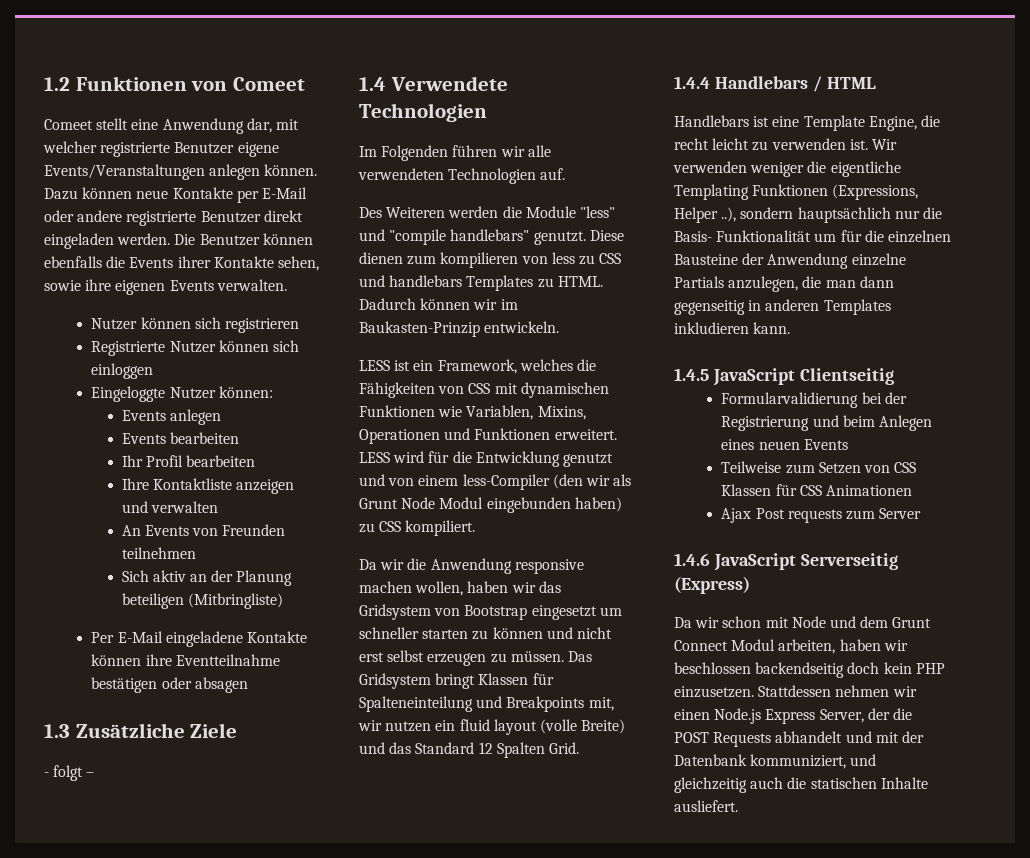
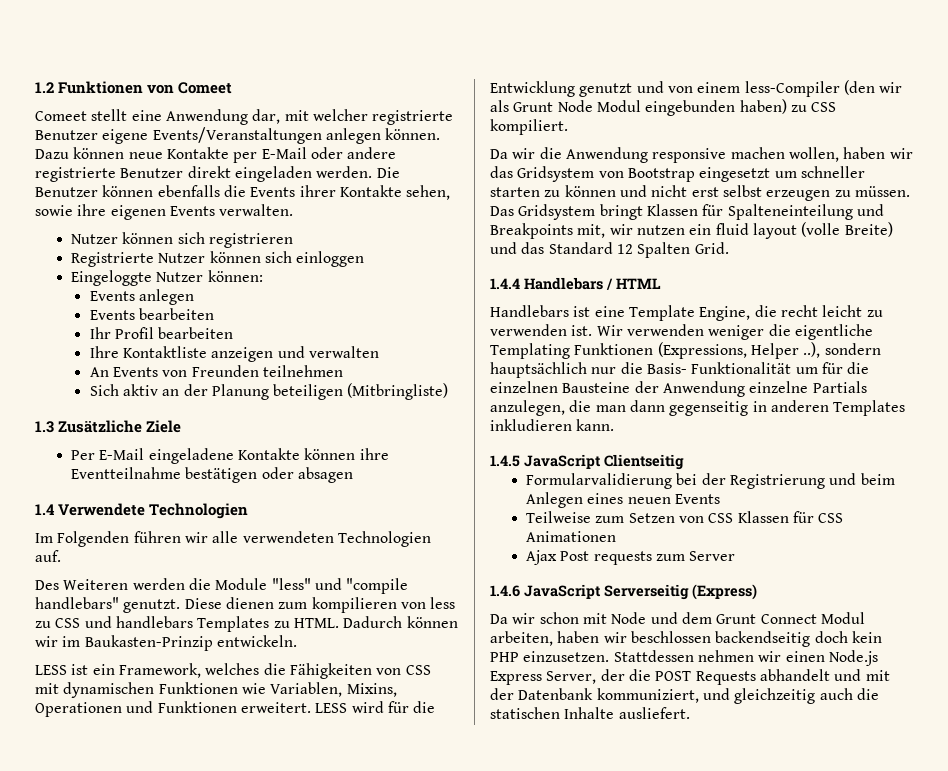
(283, 601) none -> [35,420,182,433] // 1.3 Zusätzliche Ziele
[44,723,238,738] [44,765,95,781] // 1.3 Zusätzliche Ziele // - folgt – -> (354, 475) none

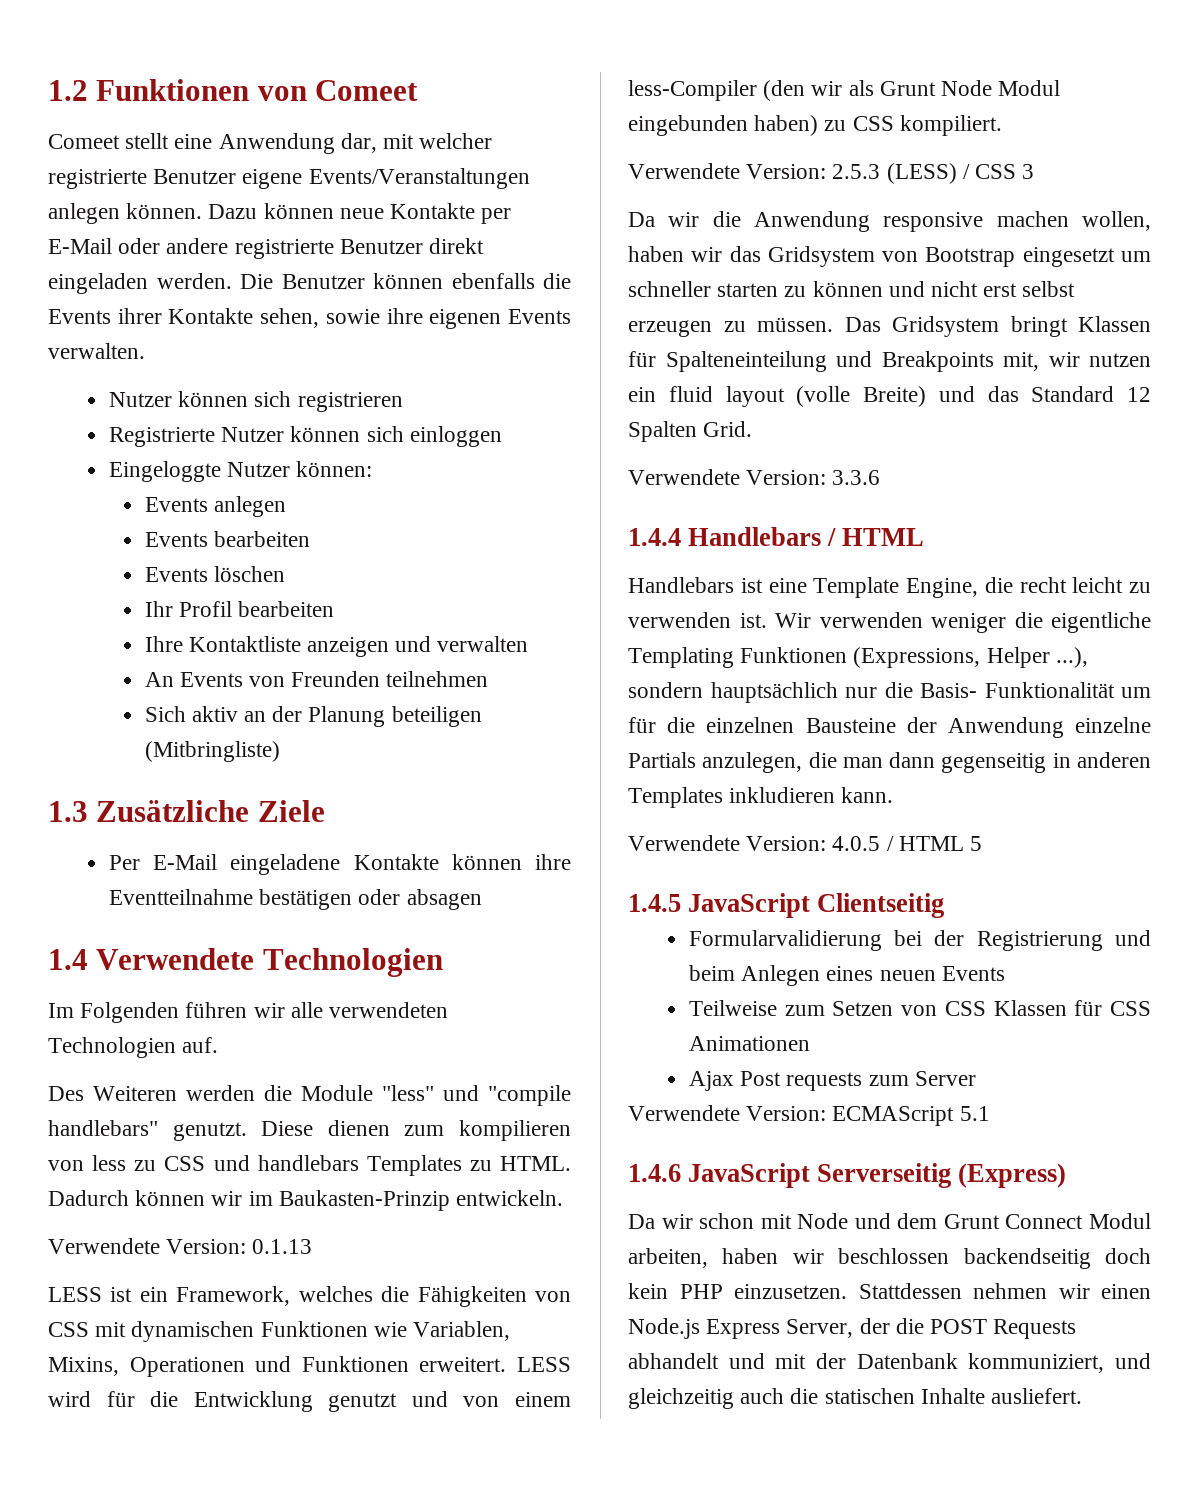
(214, 314) none -> [144,566,285,582] // Events löschen
(297, 641) none -> [48,1238,313,1254] // Verwendete Version: 0.1.13
(568, 127) none -> [628,163,1035,184] // Verwendete Version: 2.5.3 (LESS) / CSS 3
(729, 248) none -> [628,469,881,485] // Verwendete Version: 3.3.6
[803,342,821,358] ..), -> [1055,647,1088,668] ...),
(615, 425) none -> [628,835,983,851] // Verwendete Version: 4.0.5 / HTML 5
(736, 556) none -> [628,1105,990,1126] // Verwendete Version: ECMAScript 5.1

